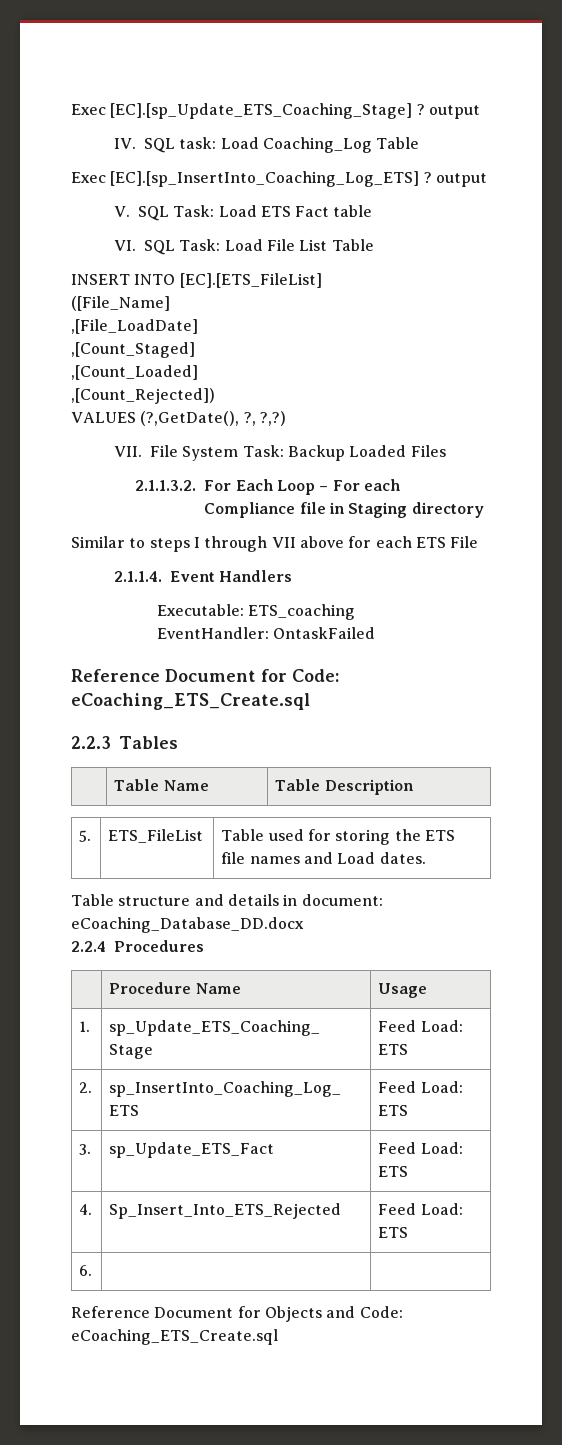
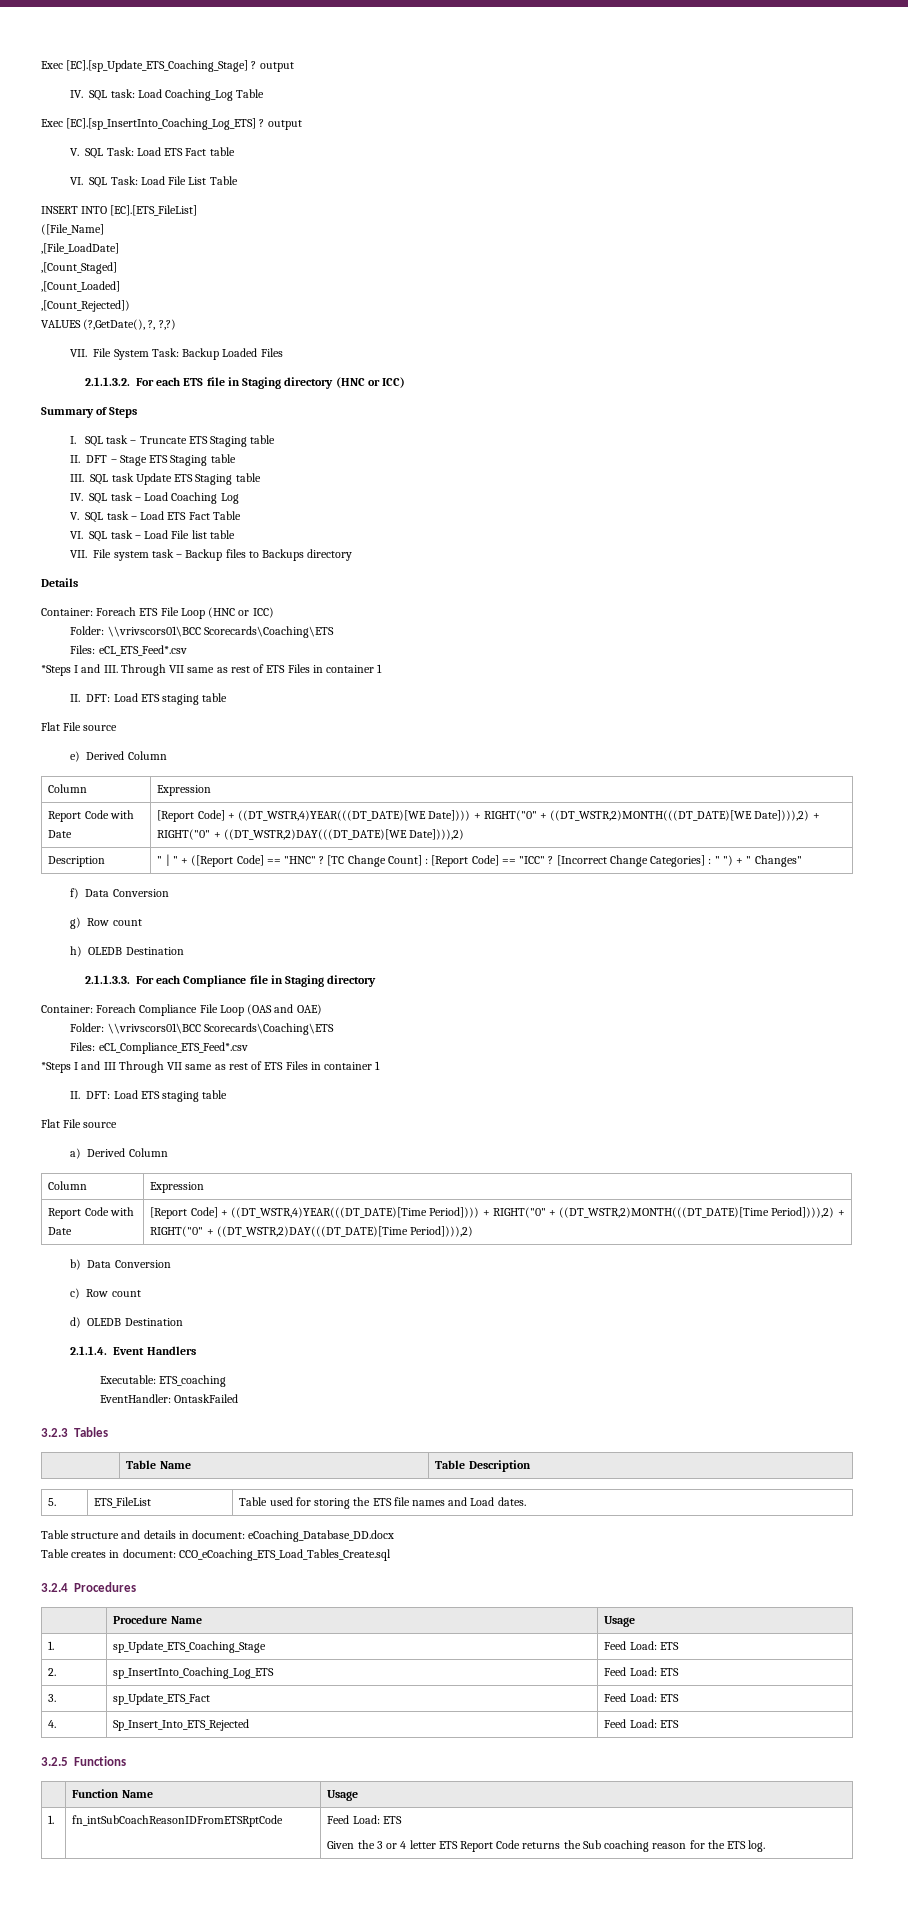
[235,479,329,495] Each Loop – -> [156,377,406,389] [41,407,138,418] [70,435,276,447] [70,454,236,466] [70,473,261,485] [70,492,239,504] [70,511,241,523] [70,530,235,542] [70,549,353,561] [41,578,78,587] [41,607,274,619] [70,626,334,638] [70,645,187,656] [41,664,383,676] [70,693,228,705] [41,722,118,731] [70,751,167,762] [48,784,88,793] [157,785,212,796] [48,810,134,822] [48,830,73,838] [157,810,820,822] [157,829,465,840] [48,856,106,867] [157,854,802,867] [70,888,169,899] [70,917,142,929] [70,946,184,957] [84,975,130,984] each ETS file in Staging directory (HNC or ICC) // Summary of Steps // I. SQL task – Truncate ETS Staging table // II. DFT – Stage ETS Staging table // III. SQL task Update ETS Staging table // IV. SQL task – Load Coaching Log // V. SQL task – Load ETS Fact Table // VI. SQL task – Load File list table // VII. File system task – Backup files to Backups directory // Details // Container: Foreach ETS File Loop (HNC or ICC) // Folder: \\vrivscors01\BCC Scorecards\Coaching\ETS // Files: eCL_ETS_Feed*.csv // *Steps I and III. Through VII same as rest of ETS Files in container 1 // II. DFT: Load ETS staging table // Flat File source // e) Derived Column // Column | Expression // Report Code with Date | [Report Code] + ((DT_WSTR,4)YEAR(((DT_DATE)[WE Date]))) + RIGHT("0" + ((DT_WSTR,2)MONTH(((DT_DATE)[WE Date]))),2) + RIGHT("0" + ((DT_WSTR,2)DAY(((DT_DATE)[WE Date]))),2) // Description | " | " + ([Report Code] == "HNC" ? [TC Change Count] : [Report Code] == "ICC" ? [Incorrect Change Categories] : " ") + " Changes" // f) Data Conversion // g) Row count // h) OLEDB Destination // 2.1.1.3.3.
[71,536,479,552] Similar to steps I through VII above for each ETS File -> [41,1004,322,1016] [70,1023,334,1035] [70,1042,248,1054] [41,1061,381,1073] [70,1090,228,1102] [41,1119,118,1128] [70,1148,168,1159] [48,1181,88,1190] [150,1182,205,1193] [48,1207,134,1219] [48,1227,73,1235] [150,1207,845,1219] [150,1226,474,1237] [70,1259,171,1270] [70,1288,141,1299] [70,1317,183,1328] Container: Foreach Compliance File Loop (OAS and OAE) // Folder: \\vrivscors01\BCC Scorecards\Coaching\ETS // Files: eCL_Compliance_ETS_Feed*.csv // *Steps I and III Through VII same as rest of ETS Files in container 1 // II. DFT: Load ETS staging table // Flat File source // a) Derived Column // Column | Expression // Report Code with Date | [Report Code] + ((DT_WSTR,4)YEAR(((DT_DATE)[Time Period]))) + RIGHT("0" + ((DT_WSTR,2)MONTH(((DT_DATE)[Time Period]))),2) + RIGHT("0" + ((DT_WSTR,2)DAY(((DT_DATE)[Time Period]))),2) // b) Data Conversion // c) Row count // d) OLEDB Destination
[71,669,339,682] [71,693,310,710] [71,736,111,749] Reference Document for Code: eCoaching_ETS_Create.sql // 2.2.3 -> [41,1428,68,1437] 3.2.3
[71,941,106,952] 2.2.4 -> [41,1549,391,1561] [41,1583,68,1592] Table creates in document: CCO_eCoaching_ETS_Load_Tables_Create.sql // 3.2.4
[79,1265,93,1276] [71,1306,403,1322] [71,1329,278,1345] // 6. | | // Reference Document for Objects and Code: eCoaching_ETS_Create.sql -> [41,1756,126,1766] [72,1789,153,1798] [327,1790,359,1801] [48,1815,55,1824] [72,1815,284,1827] [327,1815,402,1824] [327,1840,766,1852] // 3.2.5 Functions // | Function Name | Usage // 1. | fn_intSubCoachReasonIDFromETSRptCode | Feed Load: ETS // Given the 3 or 4 letter ETS Report Code returns the Sub coaching reason for the ETS log.

